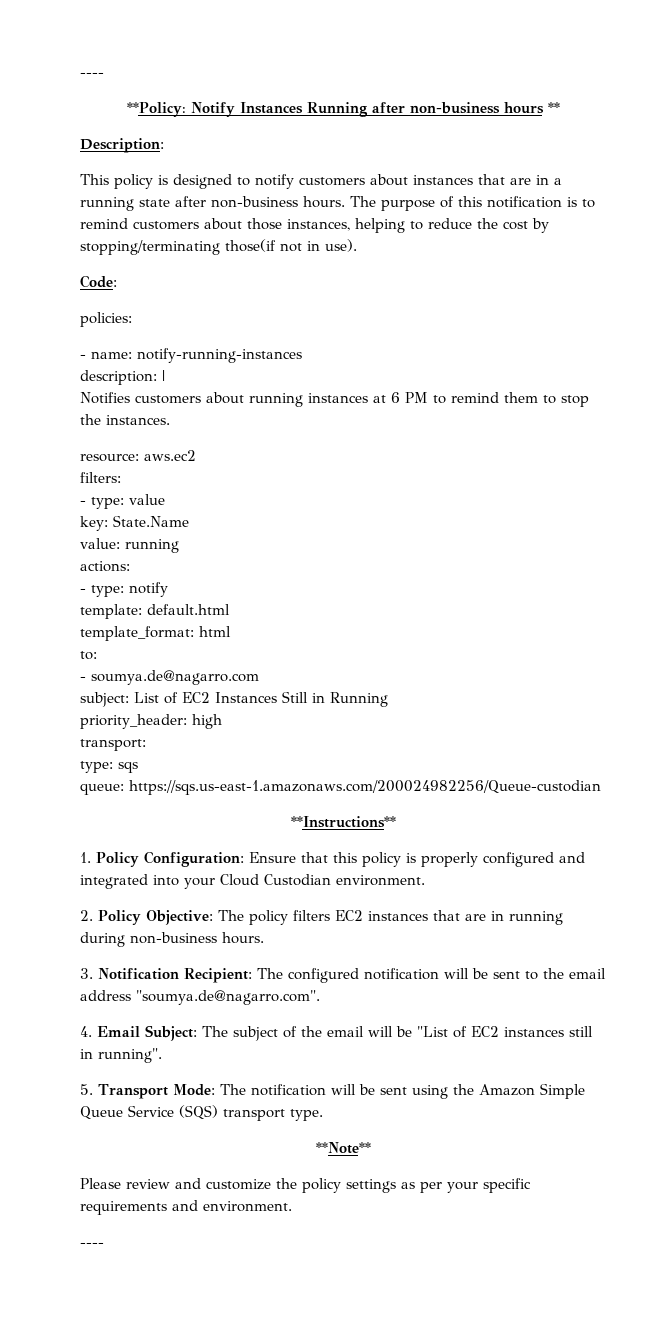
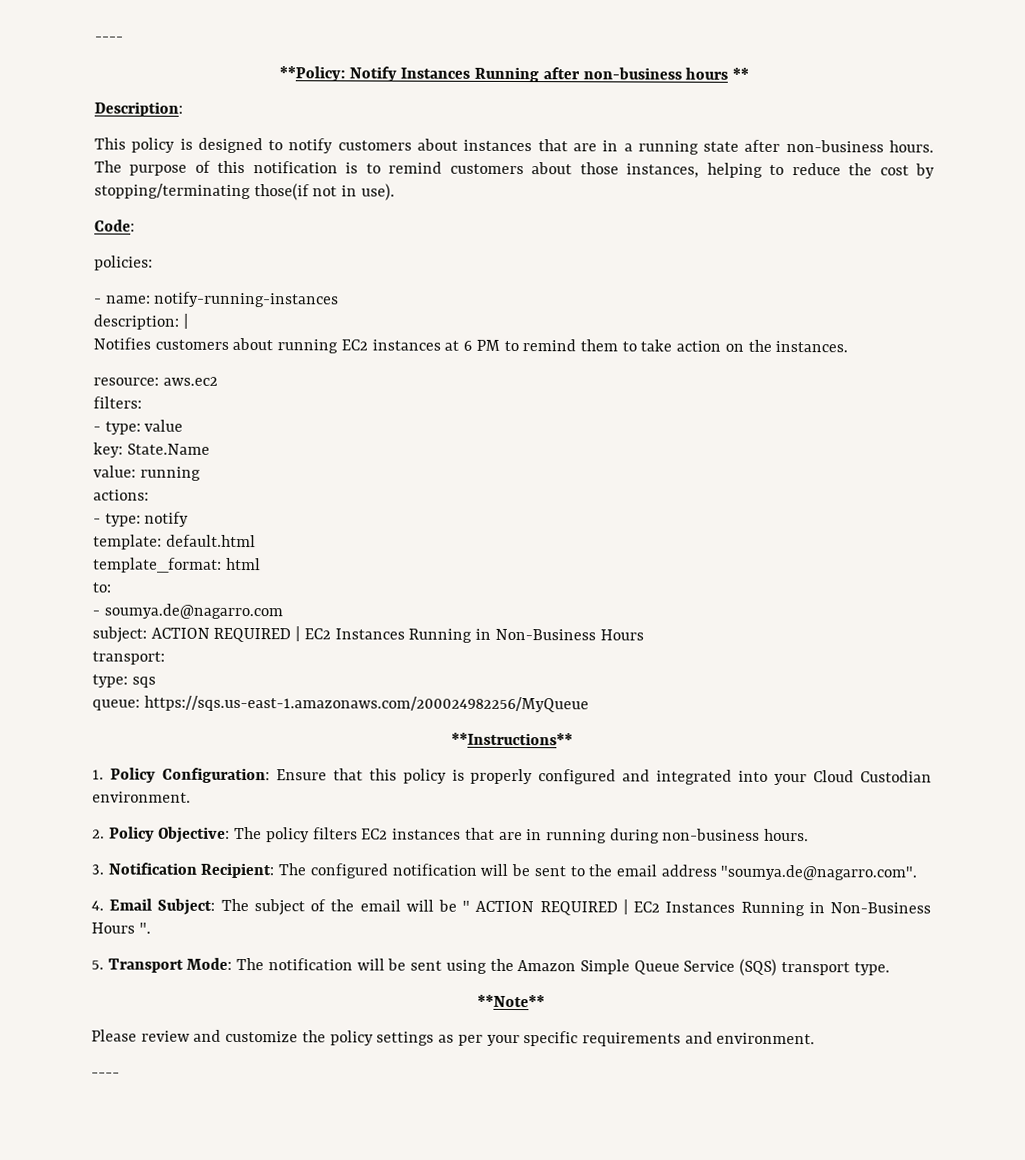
(303, 400) none -> [340,339,368,351] EC2
[561,395,589,407] stop -> [640,339,744,352] take action on
[134,691,388,707] [80,714,222,729] List of EC2 Instances Still in Running // priority_header: high -> [150,626,644,643] ACTION REQUIRED | EC2 Instances Running in Non-Business Hours
[129,780,601,795] https://sqs.us-east-1.amazonaws.com/200024982256/Queue-custodian -> [143,695,589,713] https://sqs.us-east-1.amazonaws.com/200024982256/MyQueue
[417,1026,593,1038] [80,1048,162,1063] "List of EC2 instances still in running". -> [462,899,931,917] [91,922,151,934] " ACTION REQUIRED | EC2 Instances Running in Non-Business Hours ".

